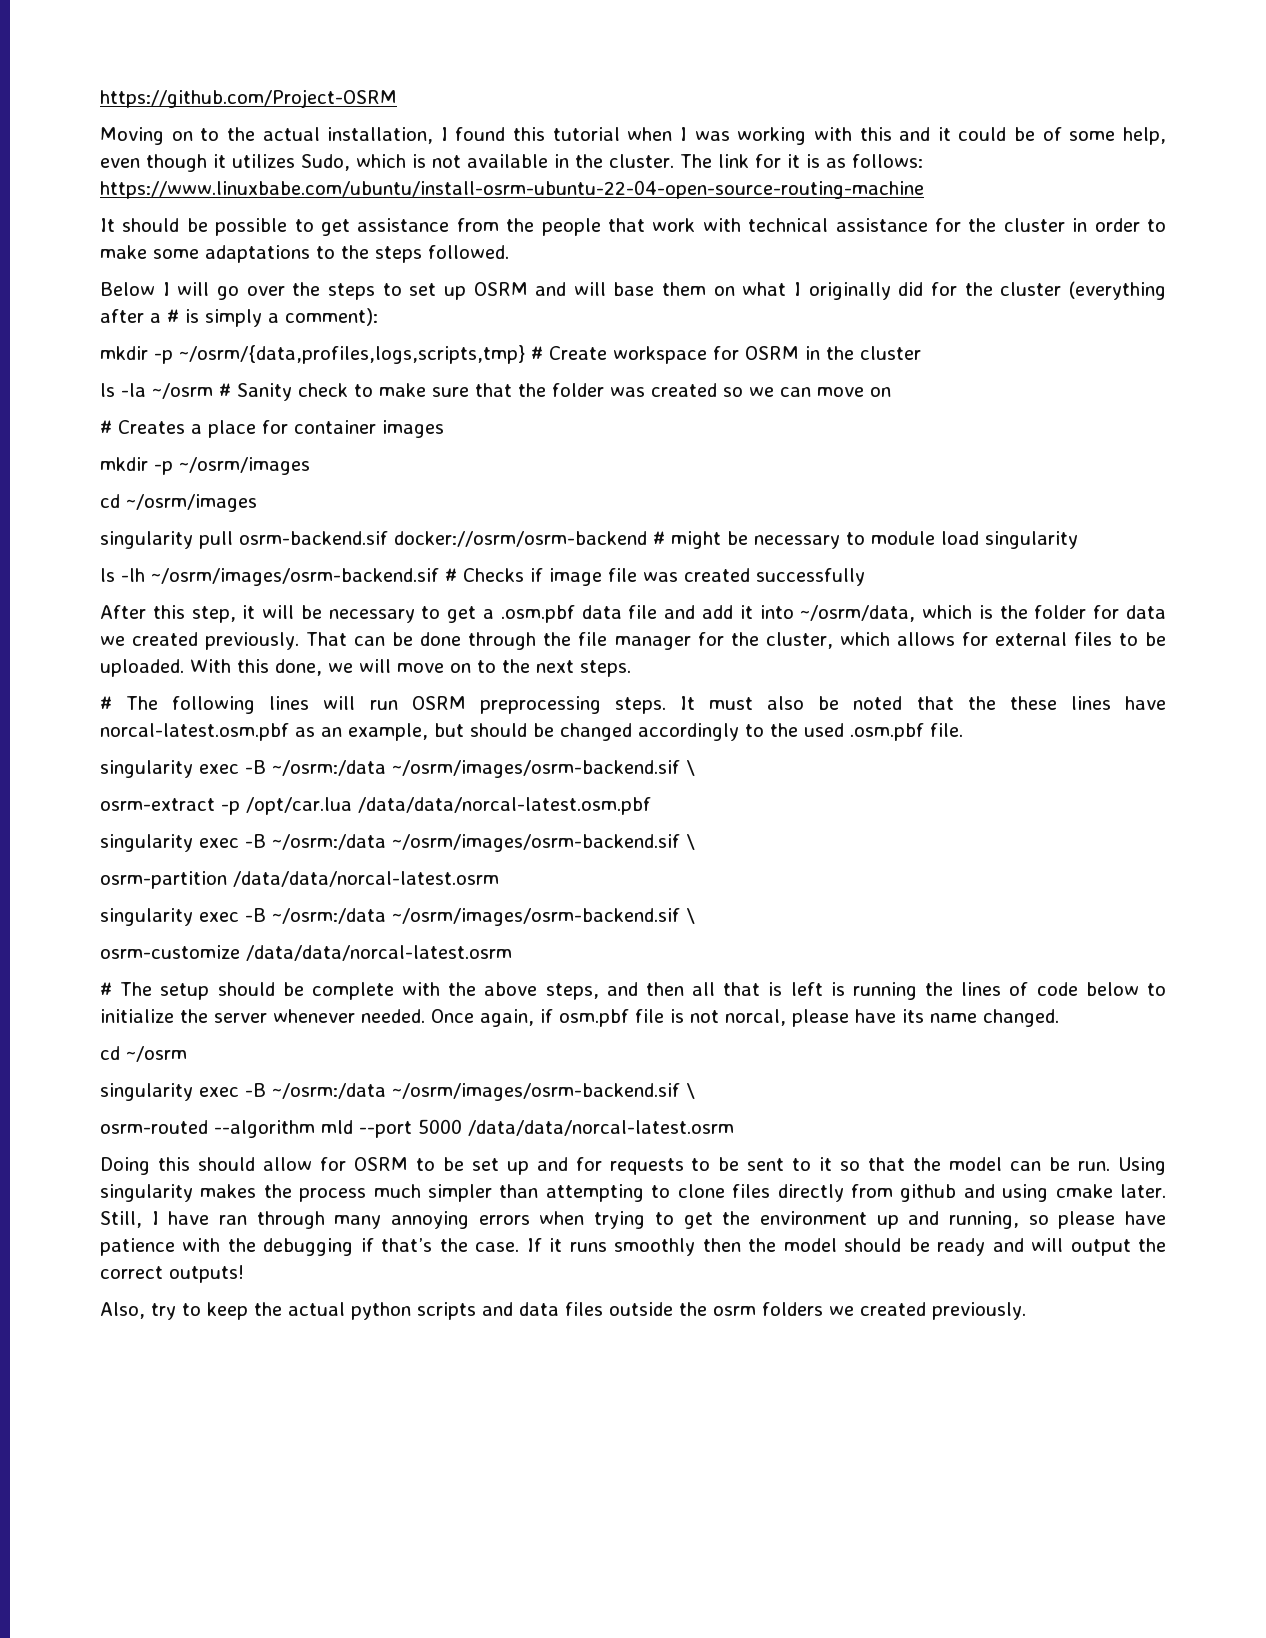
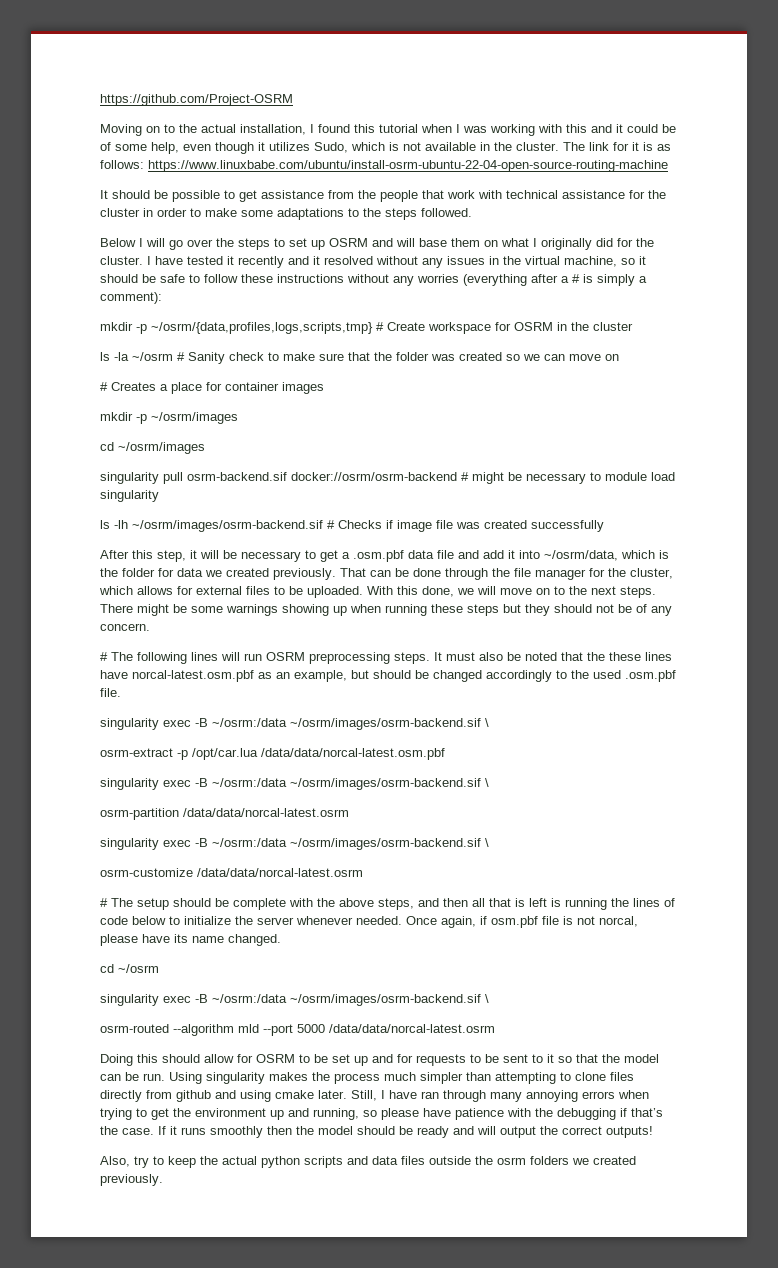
[1000,282,1062,296] cluster -> [100,256,646,268] [100,274,459,286] cluster. I have tested it recently and it resolved without any issues in the virtual machine, so it should be safe to follow these instructions without any worries
(631, 668) none -> [100,604,672,616] [100,623,150,631] There might be some warnings showing up when running these steps but they should not be of any concern.

